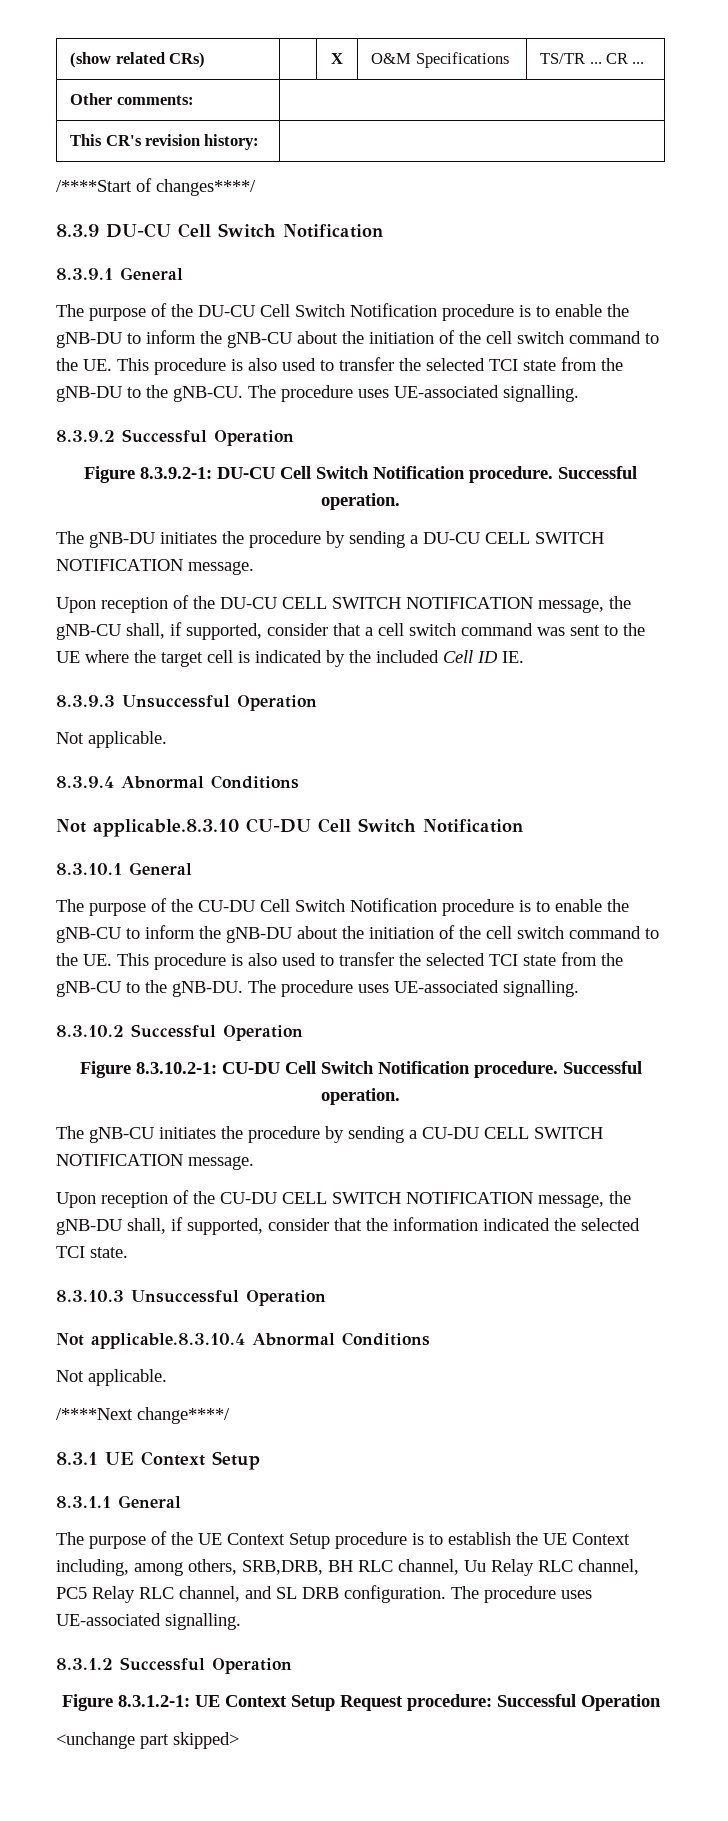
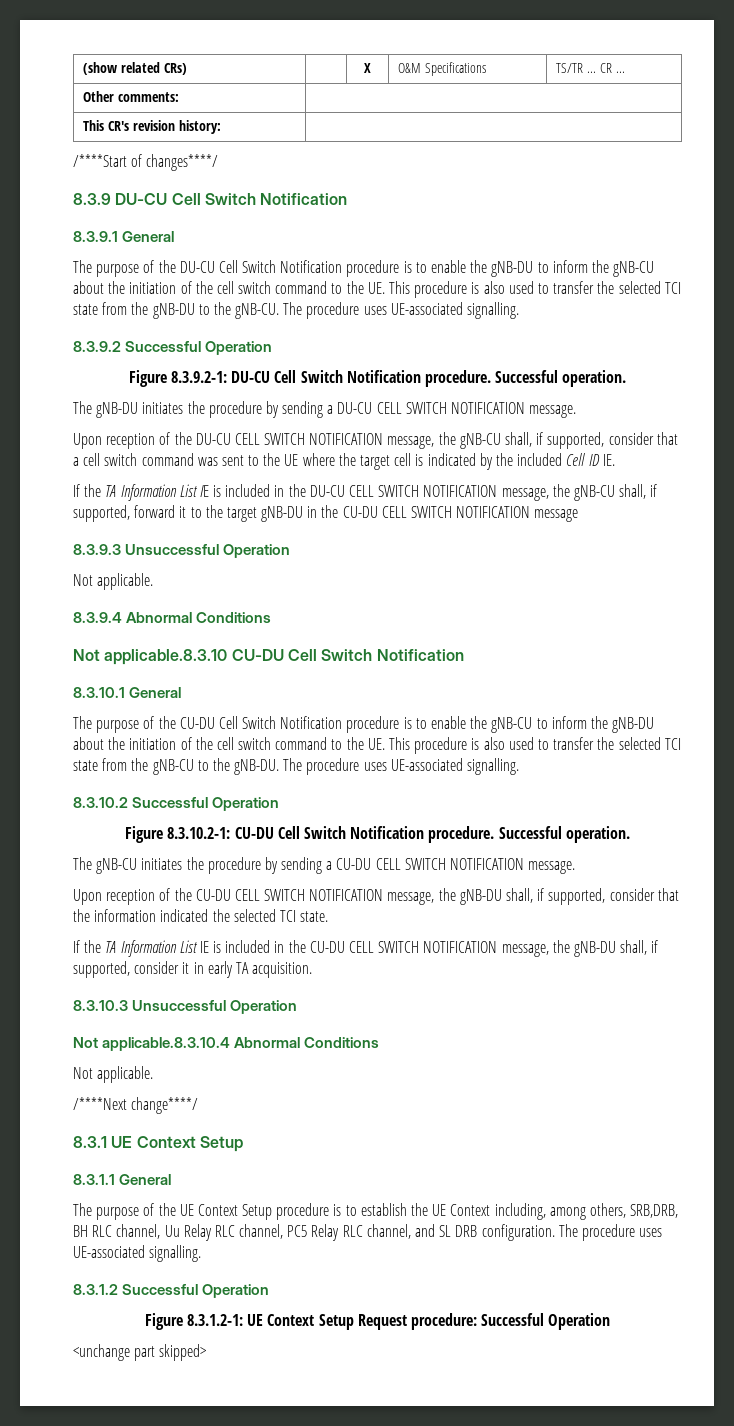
(524, 657) none -> [73,484,658,501] [73,505,579,522] // If the TA Information List IE is included in the DU-CU CELL SWITCH NOTIFICATION message, the gNB-CU shall, if supported, forward it to the target gNB-DU in the CU-DU CELL SWITCH NOTIFICATION message
(128, 1252) none -> [73,940,659,957] [73,961,313,978] // If the TA Information List IE is included in the CU-DU CELL SWITCH NOTIFICATION message, the gNB-DU shall, if supported, consider it in early TA acquisition.

